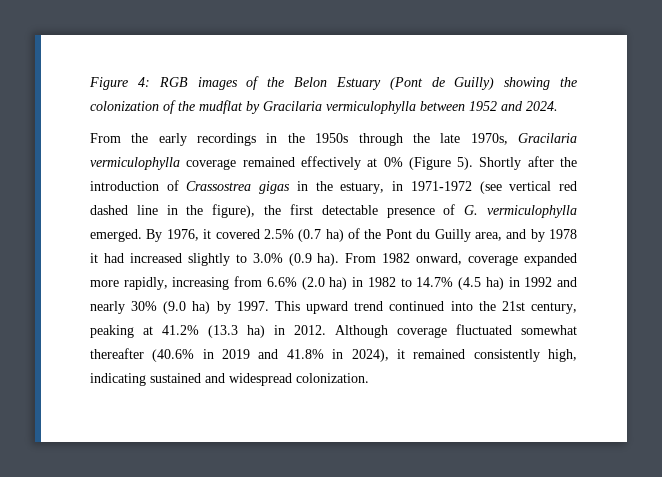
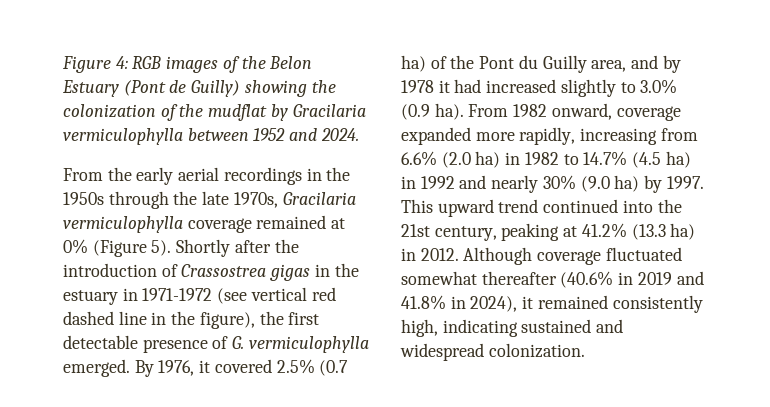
(187, 139) none -> [178,167,220,181] aerial
[300,156,361,170] effectively -> (327, 222) none
[340,182,385,194] estuary, -> [63,290,118,305] estuary

